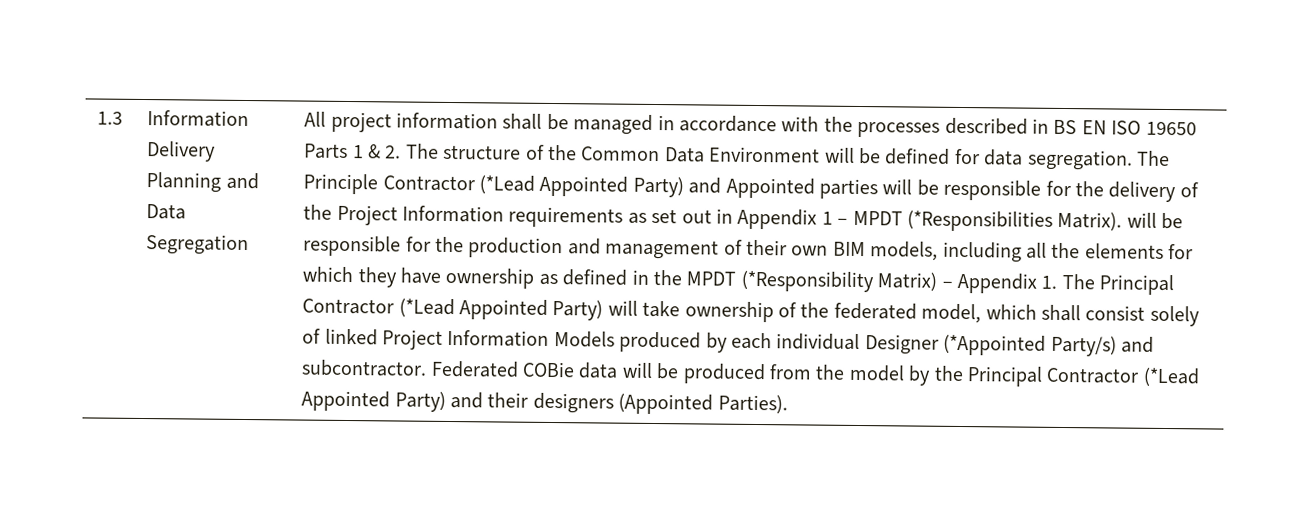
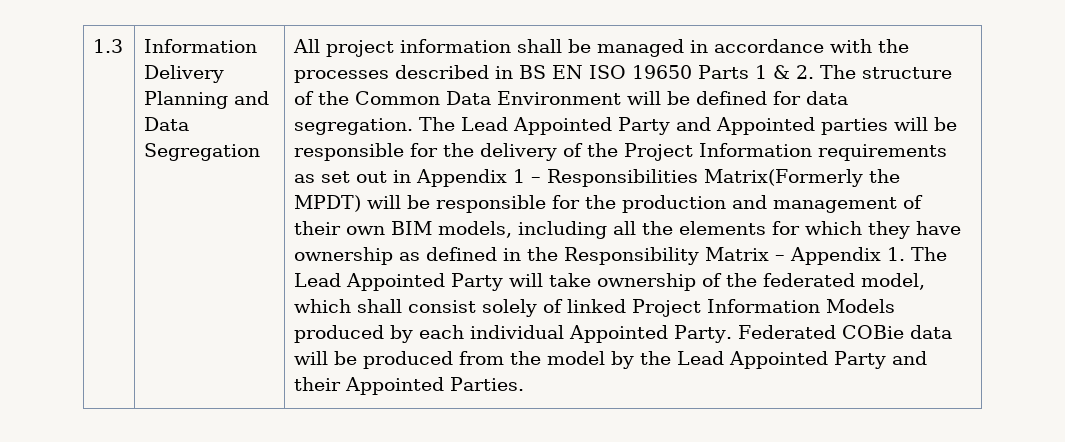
[303,173,684,198] Principle Contractor (*Lead Appointed Party) -> [461,117,671,135] Lead Appointed Party
[852,210,1123,232] MPDT (*Responsibilities Matrix). -> [547,169,901,187] [294,195,362,212] Responsibilities Matrix(Formerly the MPDT)
[686,270,938,293] MPDT (*Responsibility Matrix) -> [564,247,770,265] Responsibility Matrix
[1099,274,1175,296] [302,298,604,321] Principal Contractor (*Lead Appointed Party) -> [294,273,504,291] Lead Appointed Party
[864,334,1154,357] [301,359,428,377] Designer (*Appointed Party/s) and subcontractor. -> [569,325,733,343] Appointed Party.
[966,366,1200,388] [301,390,788,415] Principal Contractor (*Lead Appointed Party) and their designers (Appointed Parties). -> [677,351,928,369] [294,377,525,395] Lead Appointed Party and their Appointed Parties.

